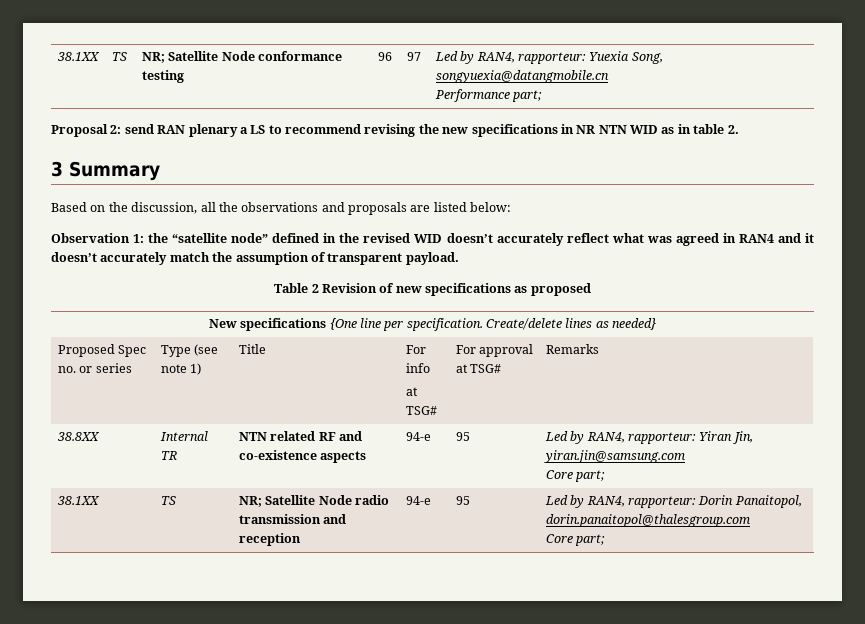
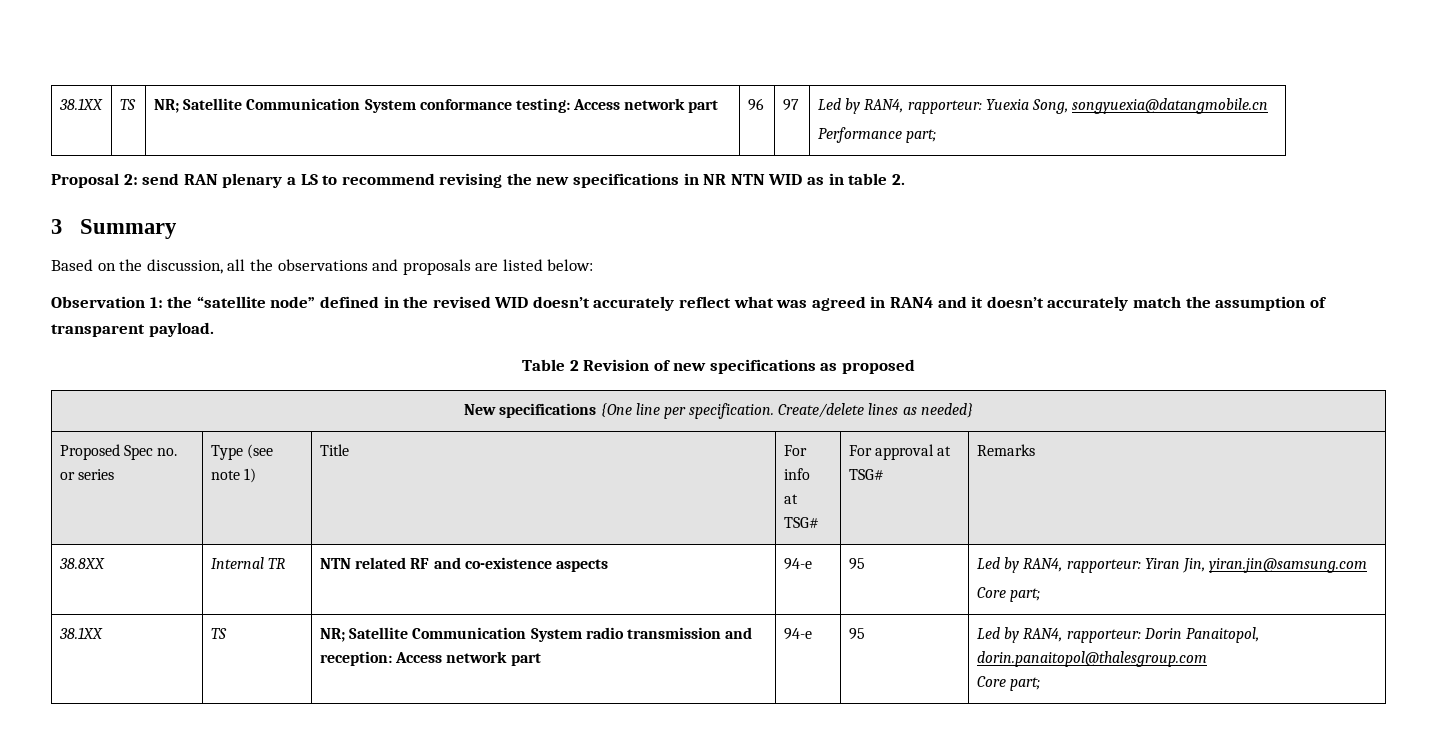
[56,52,100,61] [111,52,127,61] [141,51,342,63] [141,70,184,83] 38.1XX | TS | NR; Satellite Node conformance testing -> [58,98,103,110] [119,99,136,110] [153,98,719,113] 38.1XX | TS | NR; Satellite Communication System conformance testing: Access network part
[318,495,352,505] Node -> [412,627,582,642] Communication System
[238,533,301,546] reception -> [319,651,541,666] reception: Access network part

